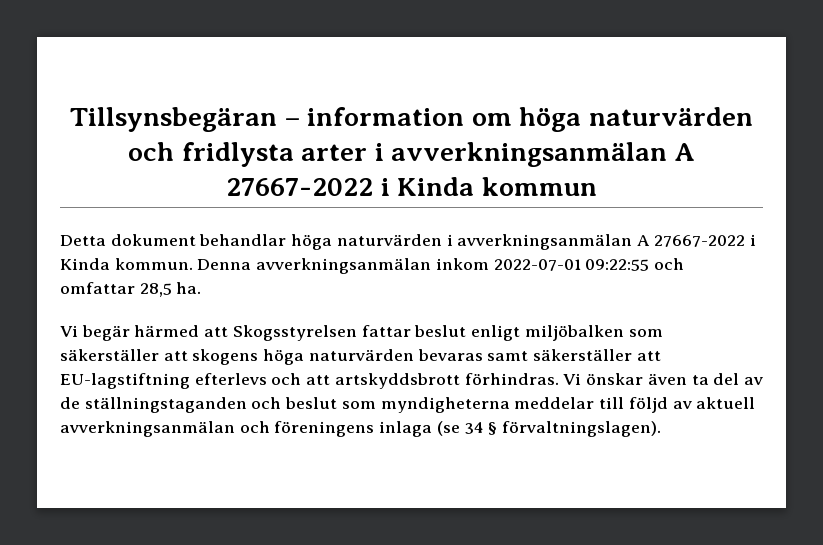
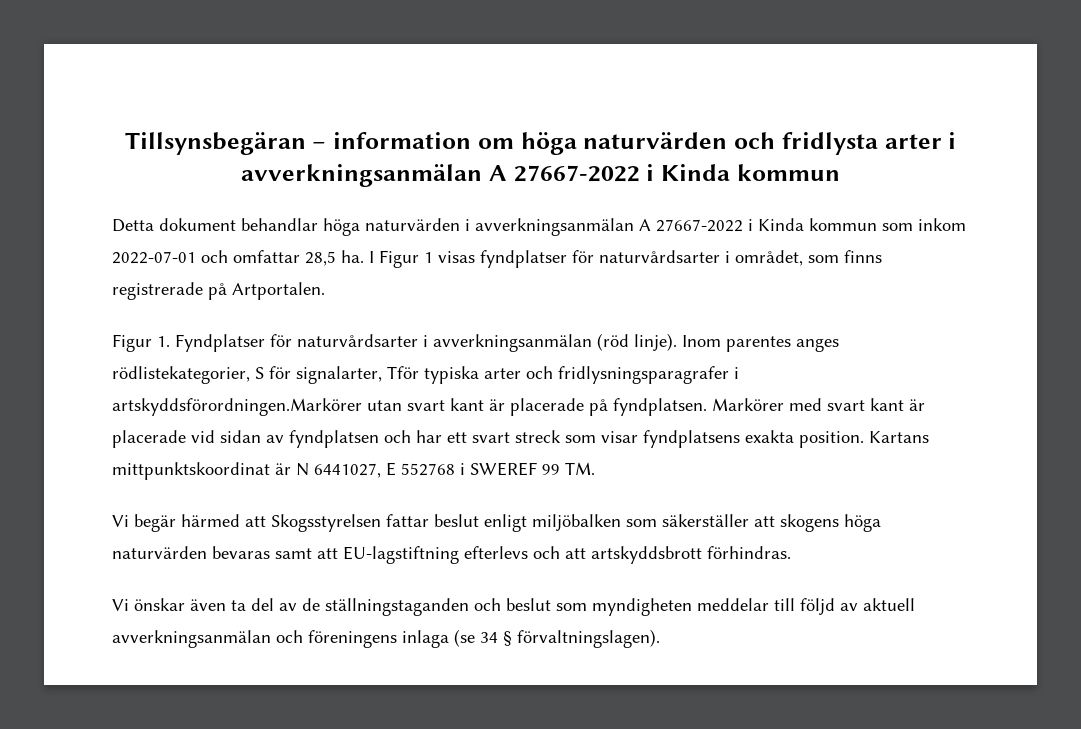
[114,258,432,274] kommun. Denna avverkningsanmälan -> [809,218,913,231] kommun som
[585,259,650,271] 09:22:55 -> (196, 257) none
(202, 288) none -> [369,250,882,268] [112,282,325,300] [112,333,839,352] [112,366,739,384] [112,398,925,416] [112,430,929,448] [112,462,595,480] I Figur 1 visas fyndplatser för naturvårdsarter i området, som finns registrerade på Artportalen. // Figur 1. Fyndplatser för naturvårdsarter i avverkningsanmälan (röd linje). Inom parentes anges rödlistekategorier, S för signalarter, Tför typiska arter och fridlysningsparagrafer i artskyddsförordningen.Markörer utan svart kant är placerade på fyndplatsen. Markörer med svart kant är placerade vid sidan av fyndplatsen och har ett svart streck som visar fyndplatsens exakta position. Kartans mittpunktskoordinat är N 6441027, E 552768 i SWEREF 99 TM.
[533,349,633,361] säkerställer -> (312, 553) none
(559, 379) none -> (791, 552) //
[380,397,510,413] myndigheterna -> [592,598,692,616] myndigheten

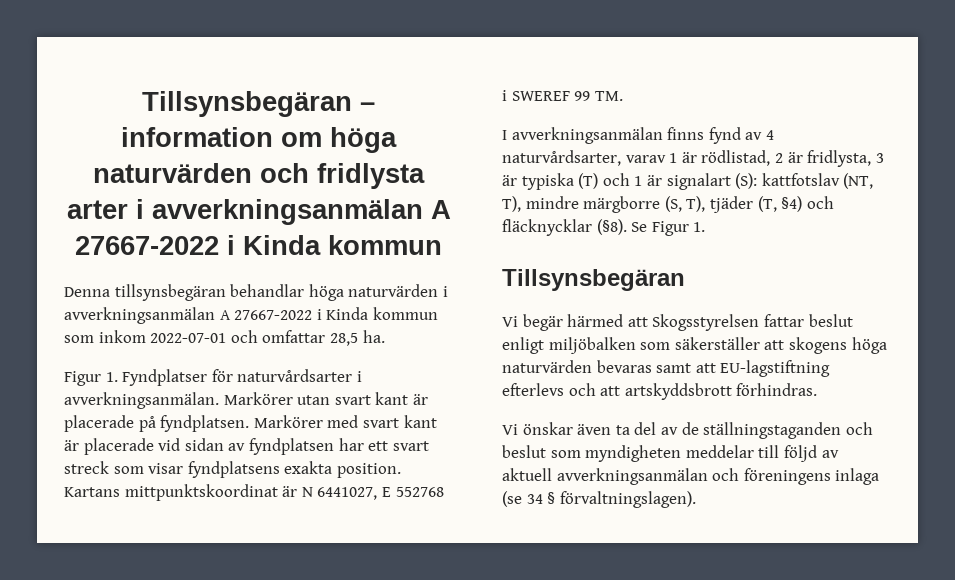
[112,218,236,232] Detta dokument -> [64,284,226,301] Denna tillsynsbegäran
[369,250,882,268] [112,282,325,300] I Figur 1 visas fyndplatser för naturvårdsarter i området, som finns registrerade på Artportalen. -> (385, 336) none
[433,333,839,352] [112,366,739,384] [112,398,362,416] avverkningsanmälan (röd linje). Inom parentes anges rödlistekategorier, S för signalarter, Tför typiska arter och fridlysningsparagrafer i artskyddsförordningen.Markörer -> [64,392,293,409] avverkningsanmälan. Markörer
[384,430,411,443] och -> (334, 446) none
(595, 468) none -> [502,127,774,144] [502,150,884,167] [502,173,874,190] [502,196,834,213] [502,219,706,236] [502,269,685,291] // I avverkningsanmälan finns fynd av 4 naturvårdsarter, varav 1 är rödlistad, 2 är fridlysta, 3 är typiska (T) och 1 är signalart (S): kattfotslav (NT, T), mindre märgborre (S, T), tjäder (T, §4) och fläcknycklar (§8). Se Figur 1. // Tillsynsbegäran

